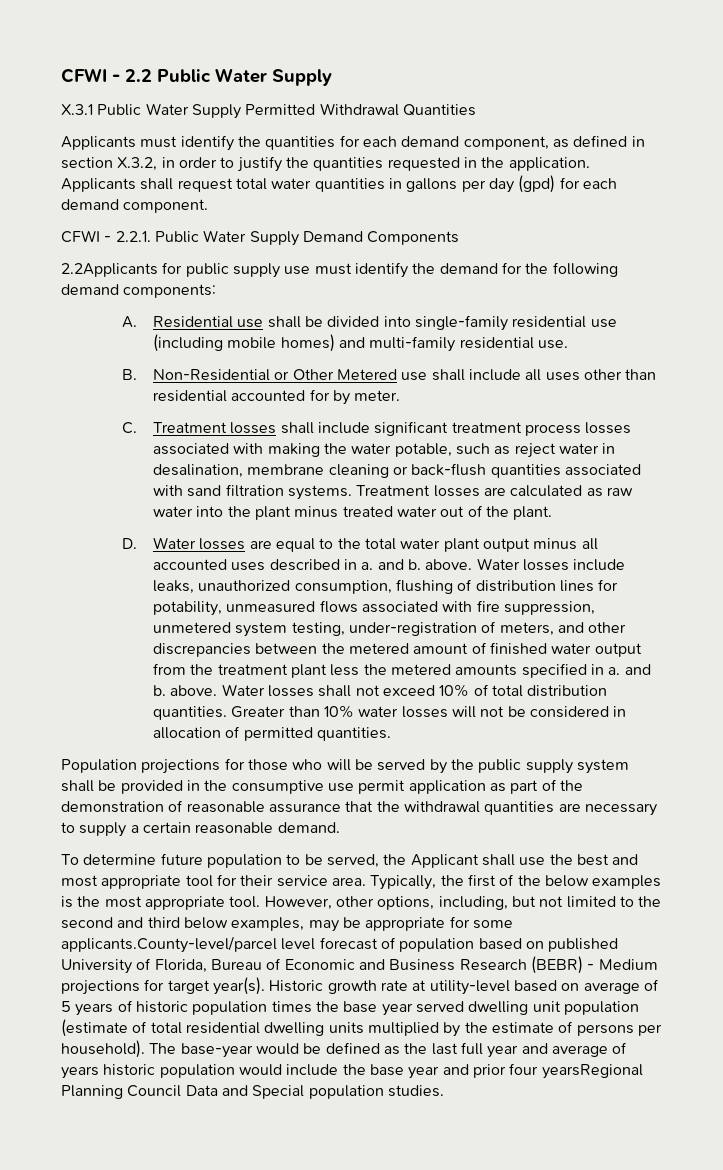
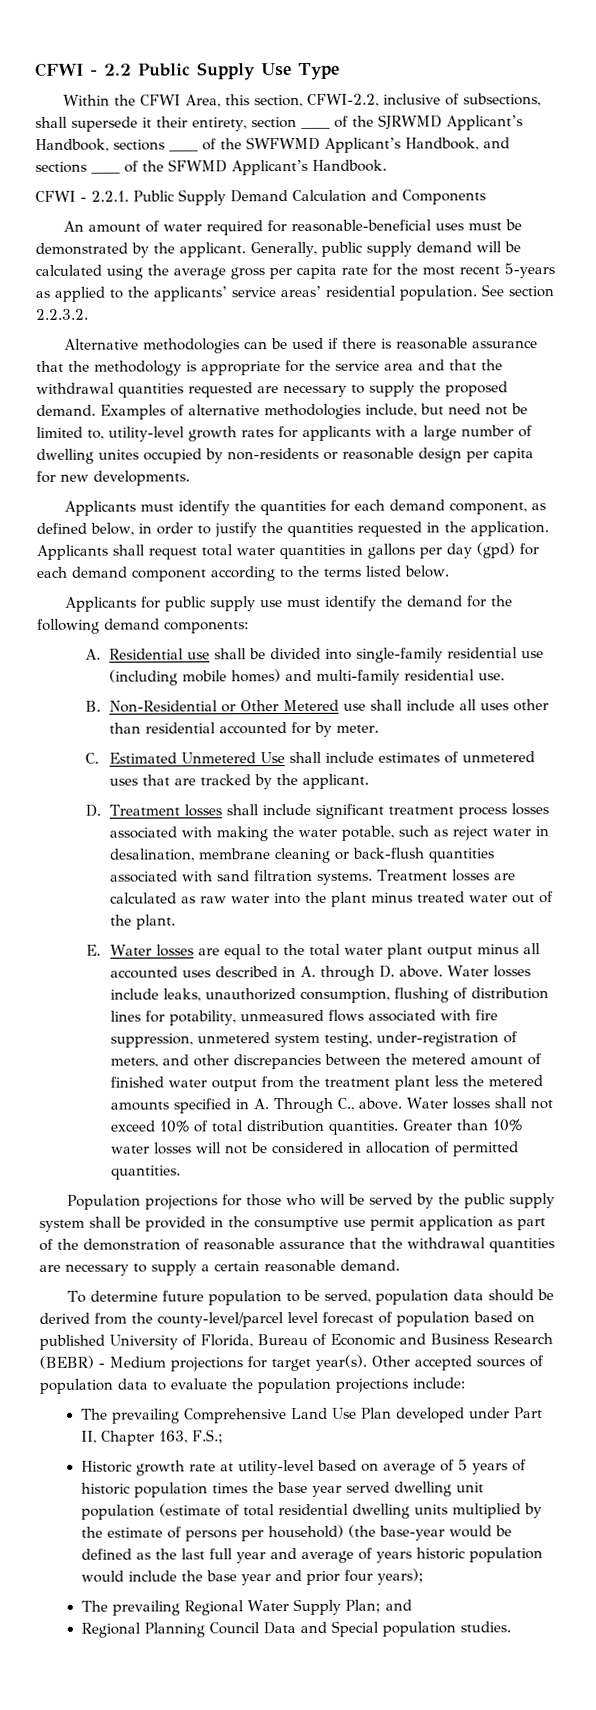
[215,68,332,86] [61,103,476,119] Water Supply // X.3.1 Public Water Supply Permitted Withdrawal Quantities -> [197,62,340,81] [63,93,542,108] [35,114,523,132] [35,136,510,153] [35,159,387,176] [35,189,486,206] [63,219,523,236] [35,241,521,258] [35,263,555,280] [35,284,554,302] [35,308,89,320] [64,337,539,354] [36,359,503,376] [36,381,508,398] [36,403,528,420] [36,425,533,442] [36,447,534,464] [36,470,190,486] Supply Use Type // Within the CFWI Area, this section, CFWI-2.2, inclusive of subsections, shall supersede it their entirety, section ____ of the SJRWMD Applicant’s Handbook, sections ____ of the SWFWMD Applicant’s Handbook, and sections ____ of the SFWMD Applicant’s Handbook. // CFWI - 2.2.1. Public Supply Demand Calculation and Components // An amount of water required for reasonable-beneficial uses must be demonstrated by the applicant. Generally, public supply demand will be calculated using the average gross per capita rate for the most recent 5-years as applied to the applicants’ service areas’ residential population. See section 2.2.3.2. // Alternative methodologies can be used if there is reasonable assurance that the methodology is appropriate for the service area and that the withdrawal quantities requested are necessary to supply the proposed demand. Examples of alternative methodologies include, but need not be limited to, utility-level growth rates for applicants with a large number of dwelling unites occupied by non-residents or reasonable design per capita for new developments.
[631,136,645,147] [61,157,158,171] in section X.3.2, -> [90,522,134,536] below,
[123,199,209,213] [61,230,460,246] [61,263,158,277] component. // CFWI - 2.2.1. Public Water Supply Demand Components // 2.2Applicants -> [131,565,449,582] [65,596,138,612] component according to the terms listed below. // Applicants
(138, 428) none -> [109,751,536,764] [109,773,370,790] [85,804,102,817] Estimated Unmetered Use shall include estimates of unmetered uses that are tracked by the applicant. // D.
[122,538,138,549] D. -> [86,944,102,956] E.
[361,559,422,570] a. and b. -> [300,965,396,981] A. through D.
[608,664,651,675] [153,685,167,696] a. and b. -> [253,1097,355,1114] A. Through C.,
[383,854,639,868] [61,874,662,890] [61,896,662,910] [61,916,513,932] [61,936,277,953] the Applicant shall use the best and most appropriate tool for their service area. Typically, the first of the below examples is the most appropriate tool. However, other options, including, but not limited to the second and third below examples, may be appropriate for some applicants.County-level/parcel -> [375,1289,555,1305] [39,1312,284,1328] population data should be derived from the county-level/parcel
(265, 986) none -> [371,1355,544,1371] [39,1377,465,1394] [80,1407,543,1424] [80,1429,224,1446] Other accepted sources of population data to evaluate the population projections include: // The prevailing Comprehensive Land Use Plan developed under Part II, Chapter 163, F.S.; //
[61,1040,177,1058] household). The -> [267,1524,376,1539] household) (the
[541,1064,643,1079] yearsRegional -> [376,1568,424,1585] [80,1598,412,1616] [80,1622,141,1638] years); // The prevailing Regional Water Supply Plan; and // Regional

